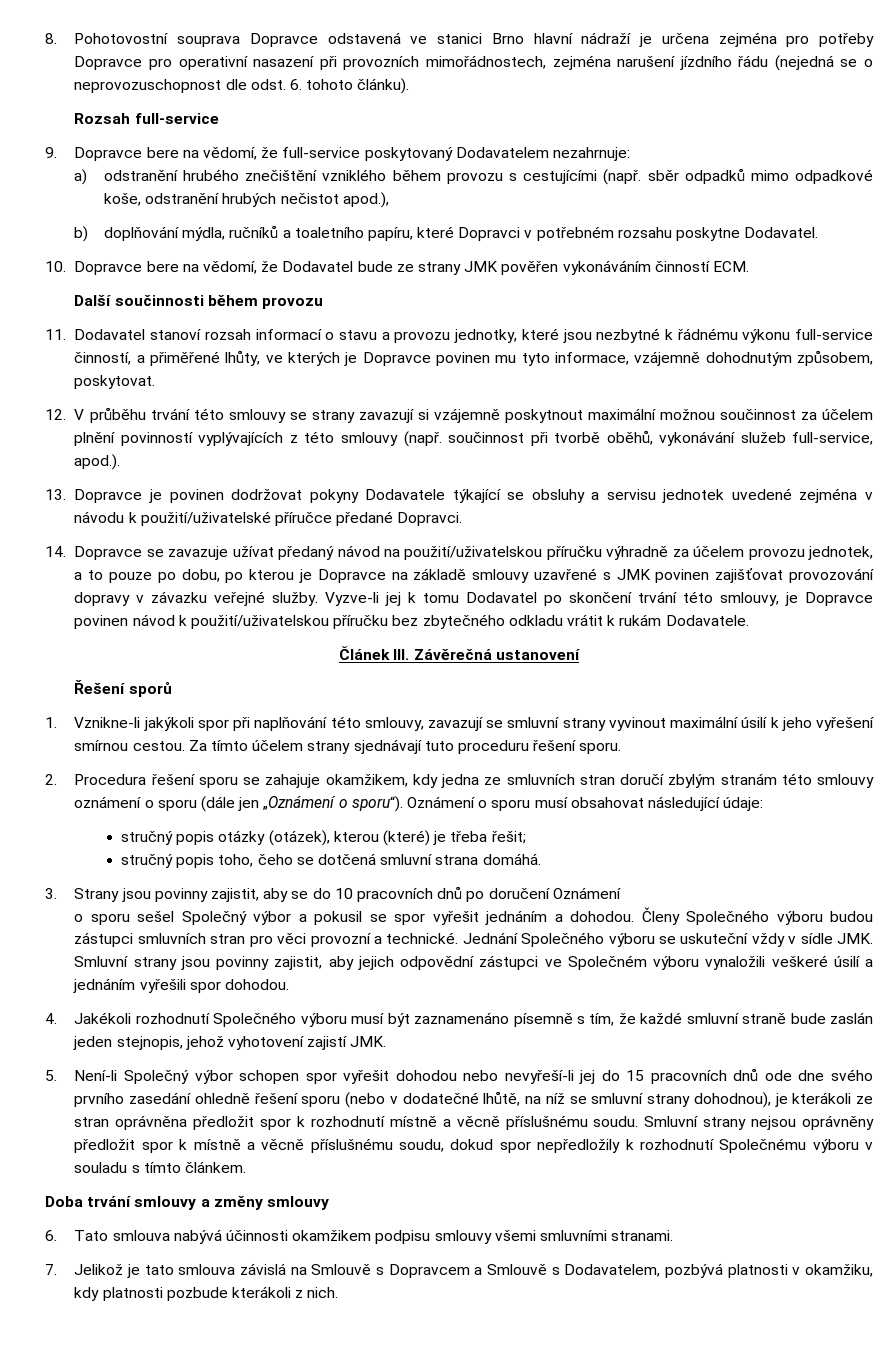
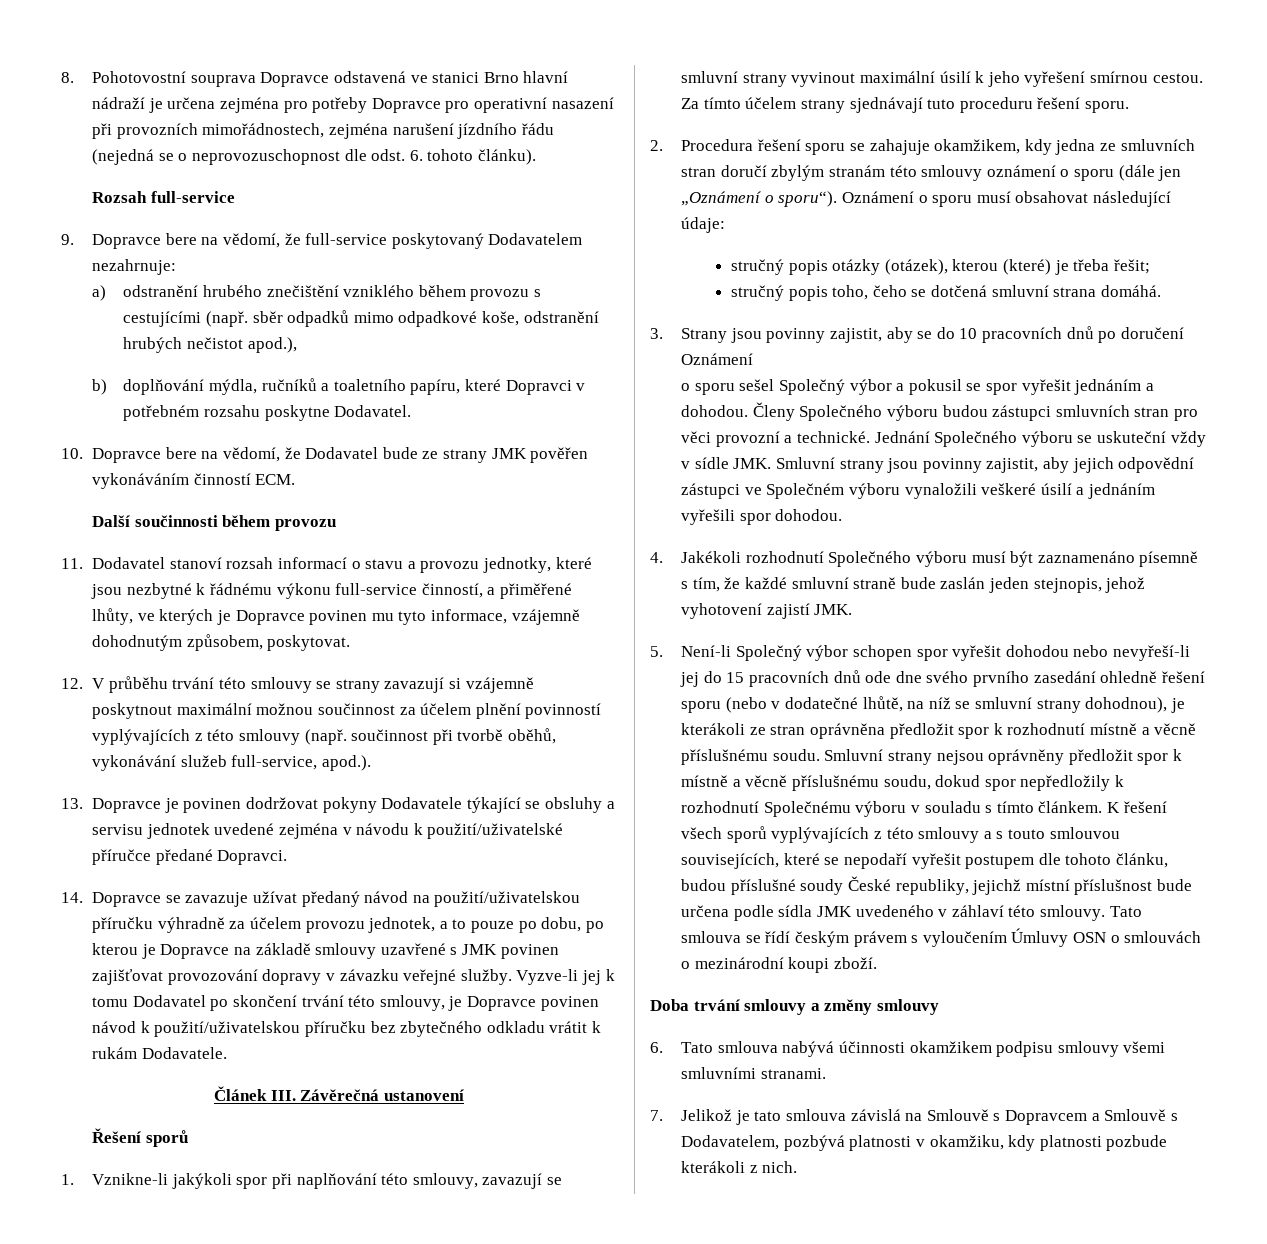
(247, 1167) none -> [1106,801,1167,813] [681,826,1120,843] [681,853,1168,869] [681,876,1192,895] [681,905,1142,921] [681,928,1202,947] [681,957,877,973] K řešení všech sporů vyplývajících z této smlouvy a s touto smlouvou souvisejících, které se nepodaří vyřešit postupem dle tohoto článku, budou příslušné soudy České republiky, jejichž místní příslušnost bude určena podle sídla JMK uvedeného v záhlaví této smlouvy. Tato smlouva se řídí českým právem s vyloučením Úmluvy OSN o smlouvách o mezinárodní koupi zboží.

